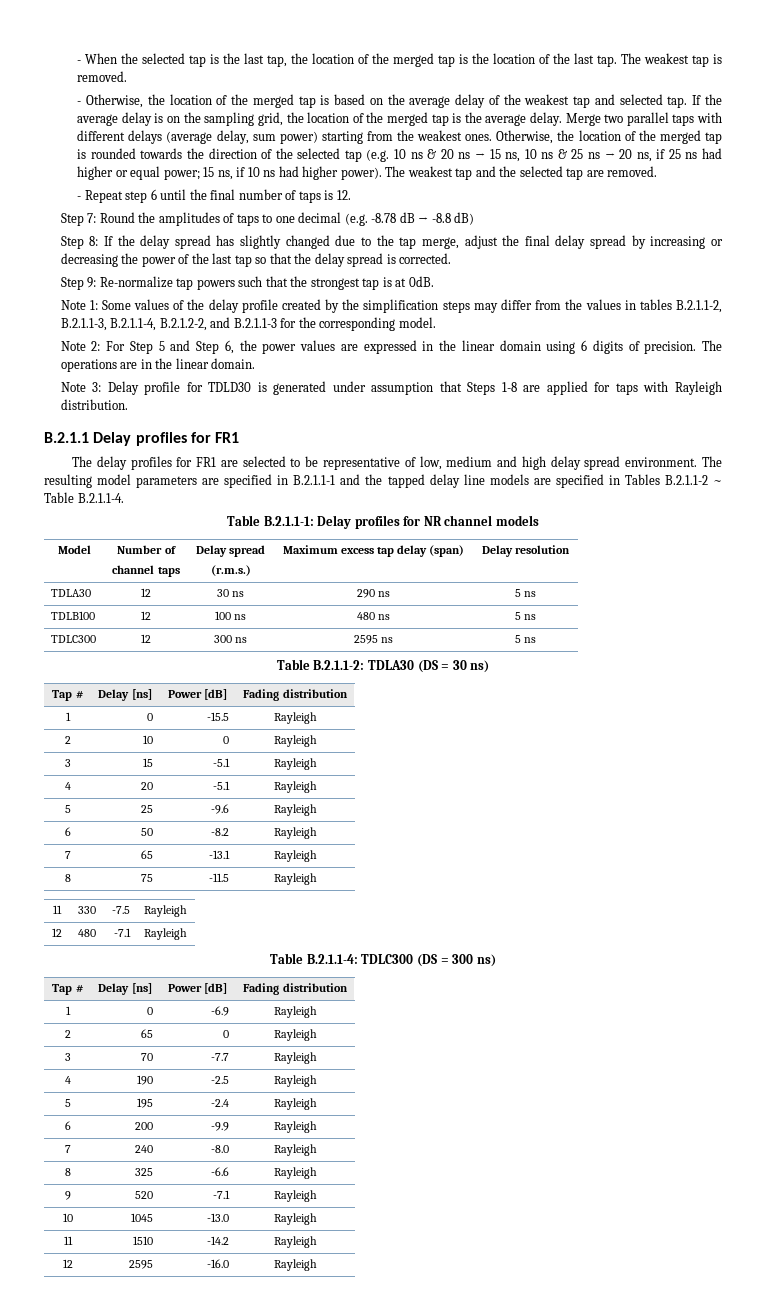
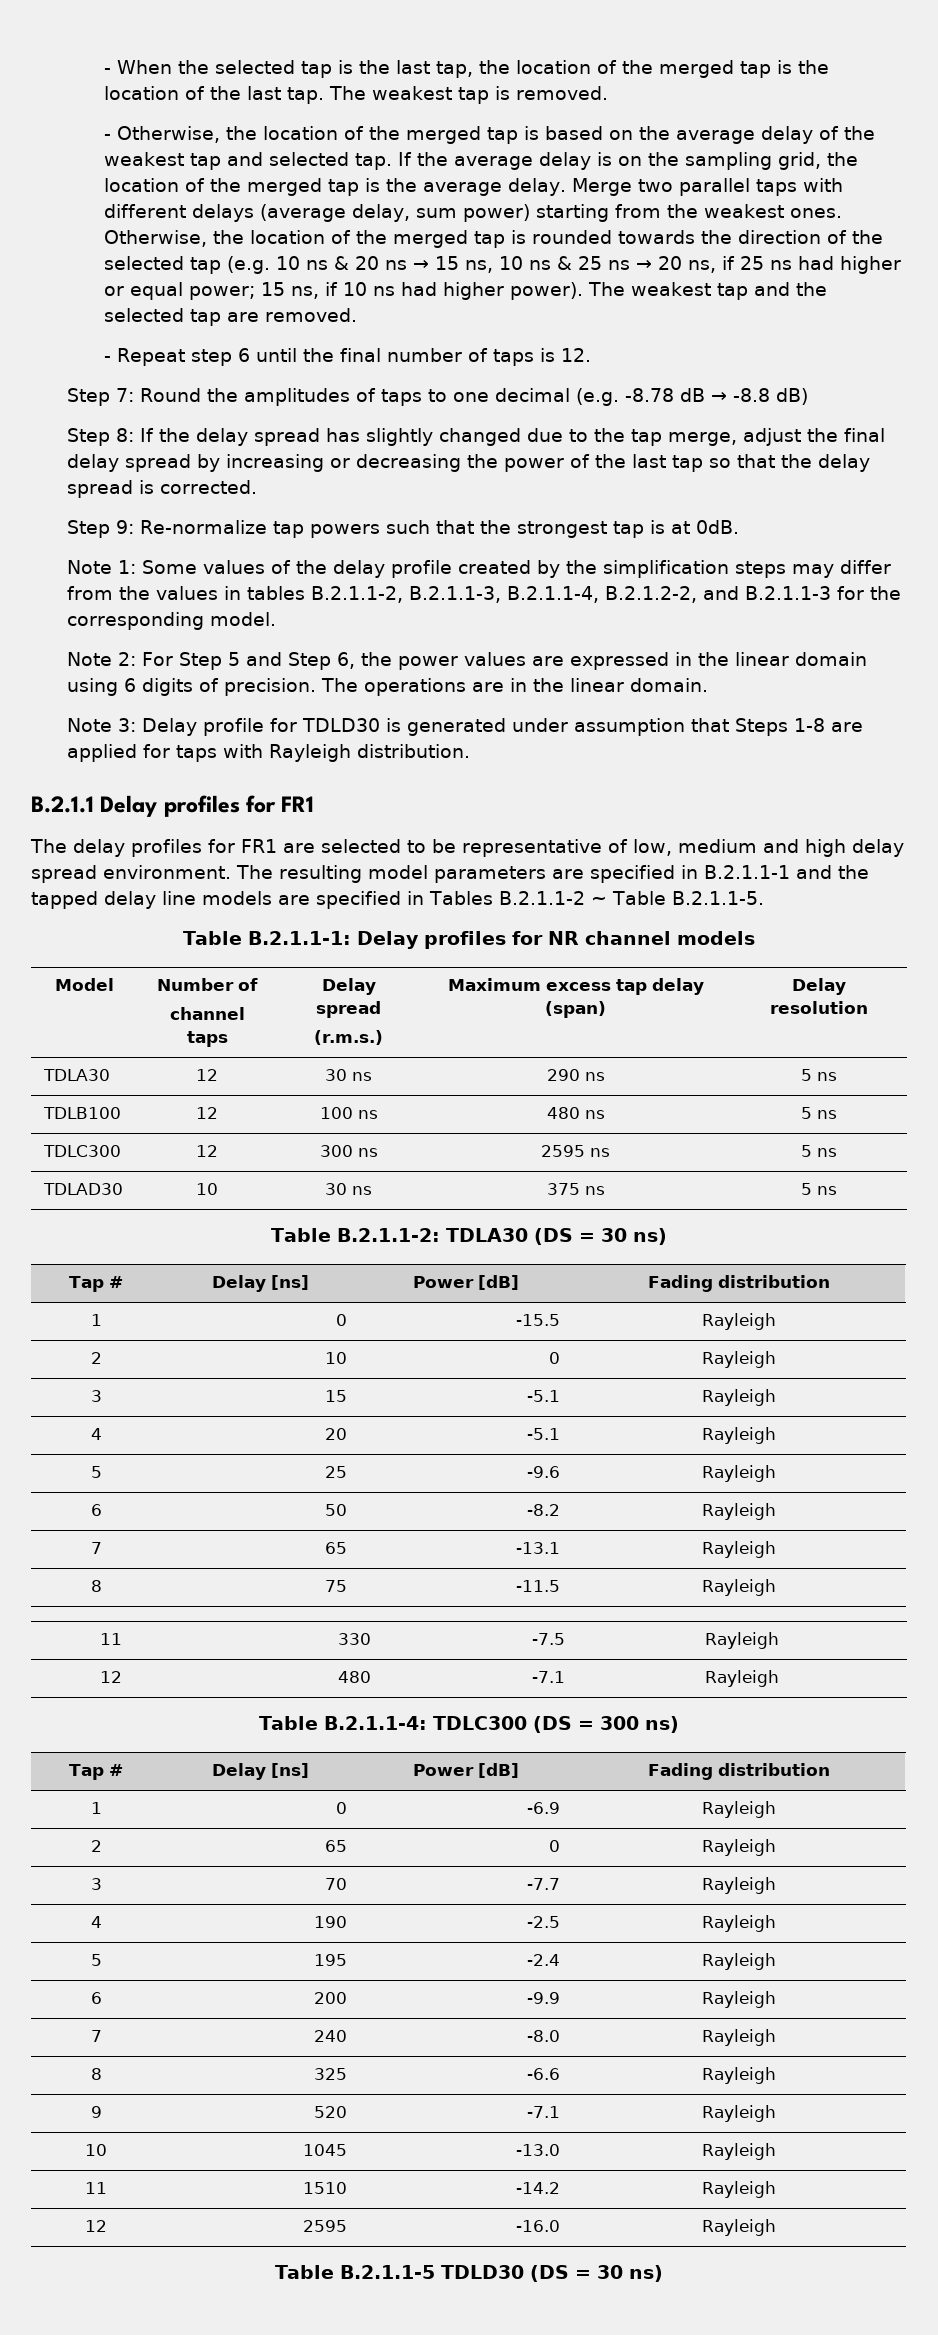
[77,493,124,503] B.2.1.1-4. -> [671,891,764,905] B.2.1.1-5.
(537, 640) none -> [42,1183,123,1195] [196,1183,219,1195] [325,1183,372,1195] [546,1183,605,1195] [801,1183,837,1195] // TDLAD30 | 10 | 30 ns | 375 ns | 5 ns
(317, 1265) none -> [274,2265,664,2282] // Table B.2.1.1-5 TDLD30 (DS = 30 ns)

